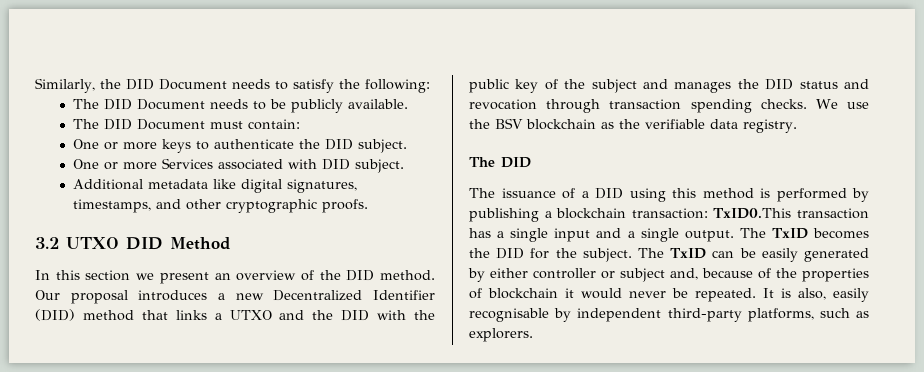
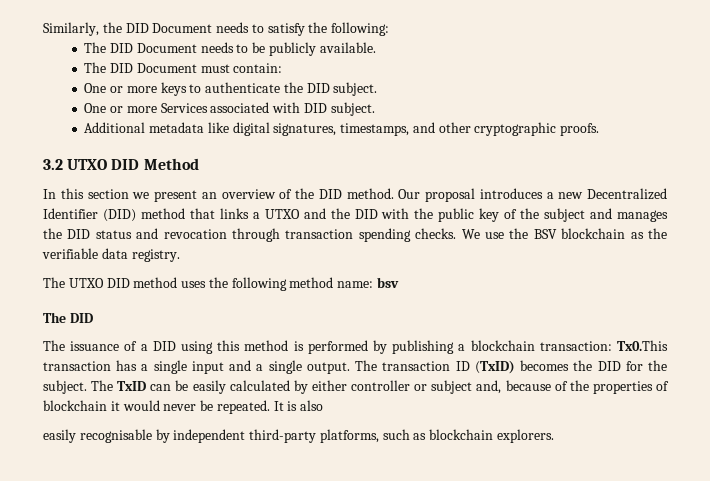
(797, 126) none -> [43,277,400,291] // The UTXO DID method uses the following method name: bsv
[713,208,792,219] TxID0.This -> [617,340,668,351] Tx0.This
[771,228,808,239] TxID -> [382,360,515,374] transaction ID (TxID)
[804,248,869,262] generated -> [229,380,290,391] calculated
[798,288,826,300] also, -> [300,400,324,411] also //
(869, 314) none -> [429,429,494,440] blockchain

